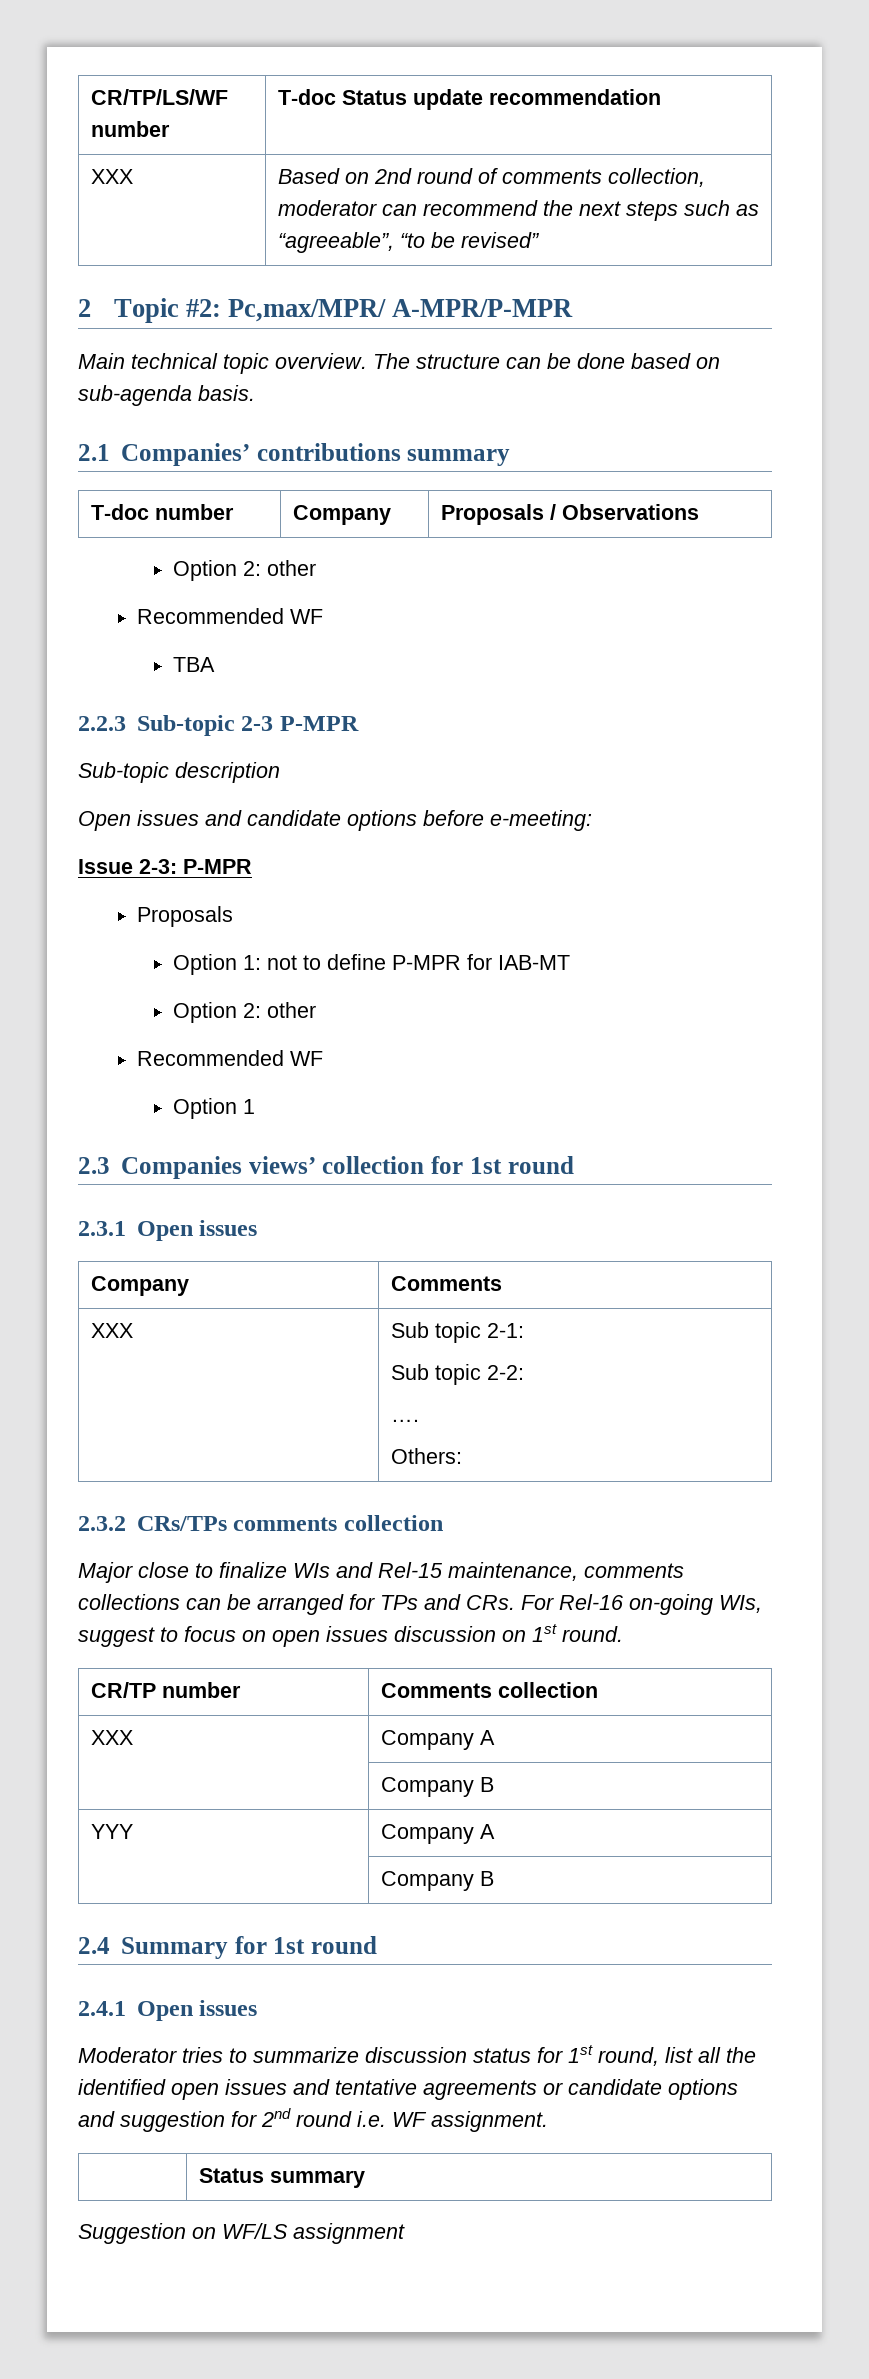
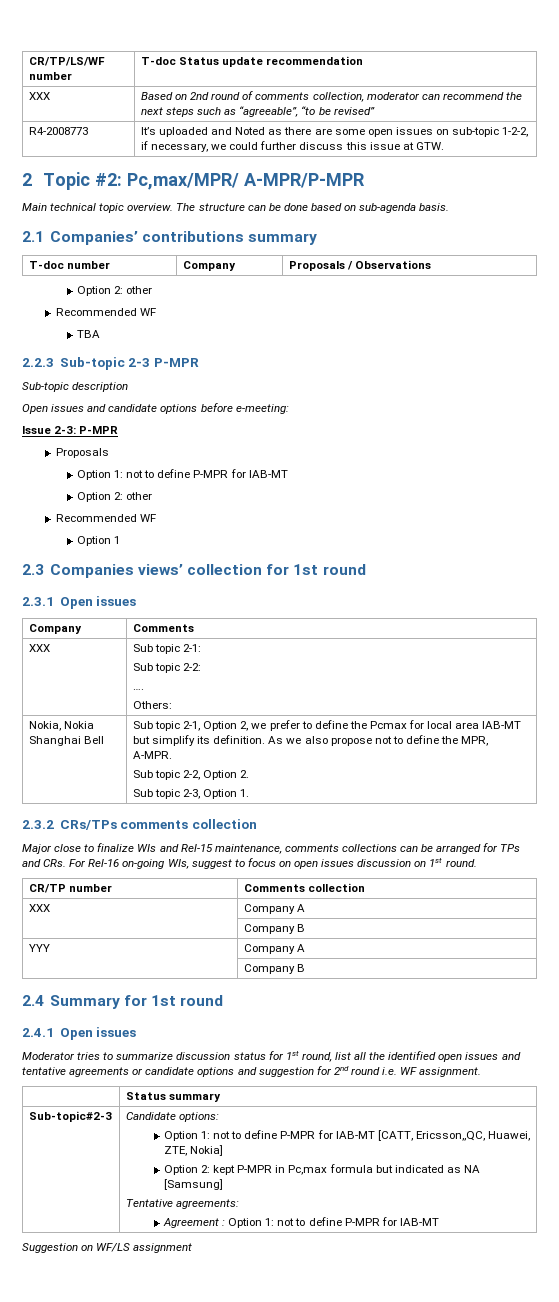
(539, 240) none -> [28,127,88,135] [140,127,529,137] [140,141,444,152] // R4-2008773 | It’s uploaded and Noted as there are some open issues on sub-topic 1-2-2, if necessary, we could further discuss this issue at GTW.
(462, 1456) none -> [28,721,95,731] [28,736,105,746] [132,720,522,731] [132,735,489,746] [132,751,172,759] [132,770,250,780] [132,789,250,799] // Nokia, Nokia Shanghai Bell | Sub topic 2-1, Option 2, we prefer to define the Pcmax for local area IAB-MT but simplify its definition. As we also propose not to define the MPR, A-MPR. // Sub topic 2-2, Option 2. // Sub topic 2-3, Option 1.
(365, 2179) none -> [28,1111,112,1122] [125,1112,220,1122] [163,1130,530,1141] [163,1145,224,1156] [163,1164,480,1175] [163,1179,223,1190] [125,1199,240,1209] [162,1217,439,1228] // Sub-topic#2-3 | Candidate options: // Option 1: not to define P-MPR for IAB-MT [CATT, Ericsson,,QC, Huawei, ZTE, Nokia] // Option 2: kept P-MPR in Pc,max formula but indicated as NA [Samsung] // Tentative agreements: // Agreement : Option 1: not to define P-MPR for IAB-MT

